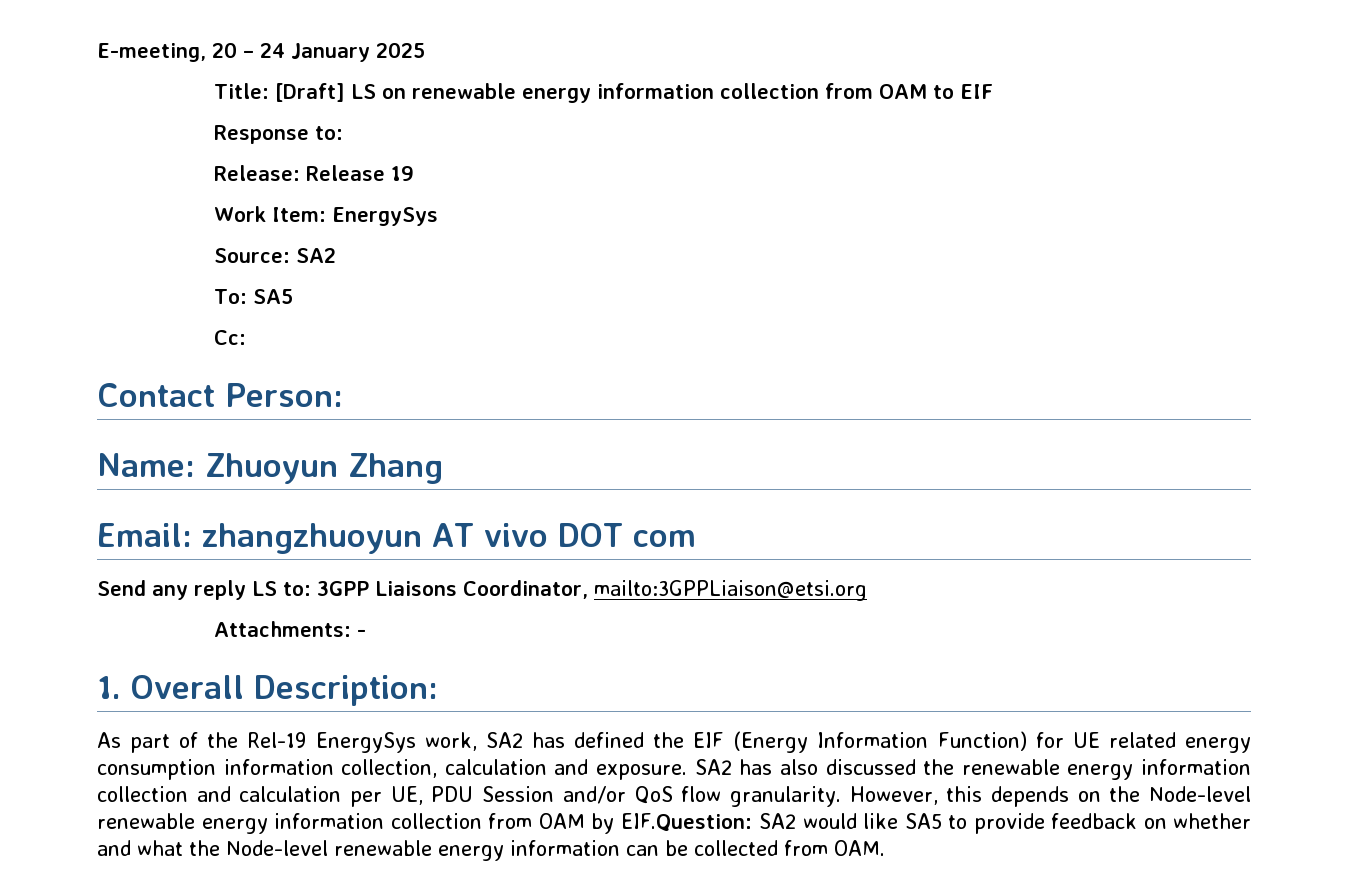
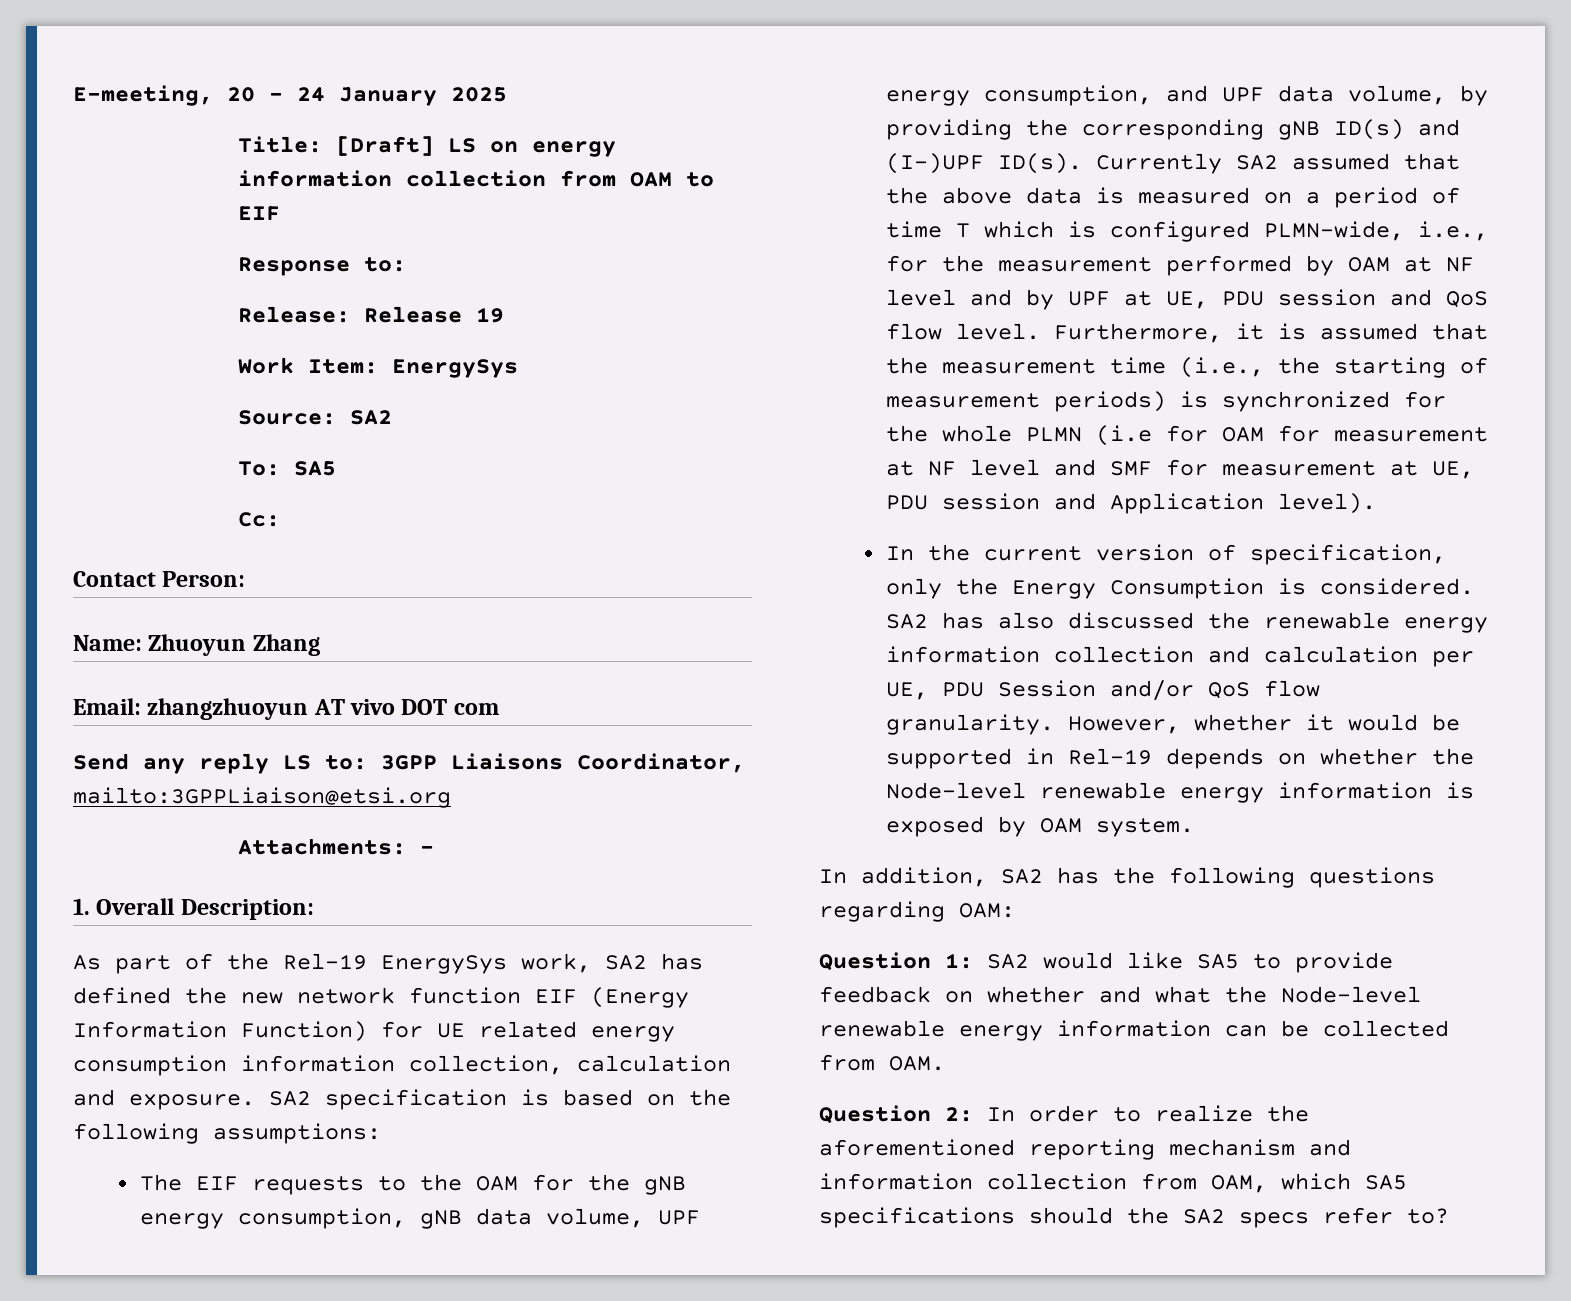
[412,83,517,99] renewable -> (519, 147) none
(685, 740) none -> [241,987,521,1004] new network function
(732, 767) none -> [325,1089,731,1110] [73,1123,381,1144] [140,1174,687,1195] [140,1208,701,1229] [886,85,1489,106] [886,119,1461,140] [886,153,1461,174] [886,187,1461,208] [886,221,1489,242] [886,255,1475,276] [886,289,1489,310] [886,323,1489,343] [886,357,1489,378] [886,391,1447,412] [886,425,1489,446] [886,459,1475,479] [886,493,1377,514] [886,544,1447,565] [886,578,1475,599] [886,614,929,629] specification is based on the following assumptions: // The EIF requests to the OAM for the gNB energy consumption, gNB data volume, UPF energy consumption, and UPF data volume, by providing the corresponding gNB ID(s) and (I-)UPF ID(s). Currently SA2 assumed that the above data is measured on a period of time T which is configured PLMN-wide, i.e., for the measurement performed by OAM at NF level and by UPF at UE, PDU session and QoS flow level. Furthermore, it is assumed that the measurement time (i.e., the starting of measurement periods) is synchronized for the whole PLMN (i.e for OAM for measurement at NF level and SMF for measurement at UE, PDU session and Application level). // In the current version of specification, only the Energy Consumption is considered. SA2
[946,786,983,802] this -> [1194,714,1461,731] [886,748,1153,769] whether it would be supported in Rel-19
[1109,786,1251,802] [97,813,753,834] the Node-level renewable energy information collection from OAM by EIF.Question: -> [1320,748,1475,765] [886,782,1475,803] [886,816,1195,837] [819,867,1435,888] [819,901,1015,922] [819,952,973,971] whether the Node-level renewable energy information is exposed by OAM system. // In addition, SA2 has the following questions regarding OAM: // Question 1:
(885, 848) none -> [819,1105,1309,1124] [819,1139,1351,1160] [819,1173,1407,1193] [819,1207,1449,1228] // Question 2: In order to realize the aforementioned reporting mechanism and information collection from OAM, which SA5 specifications should the SA2 specs refer to?

